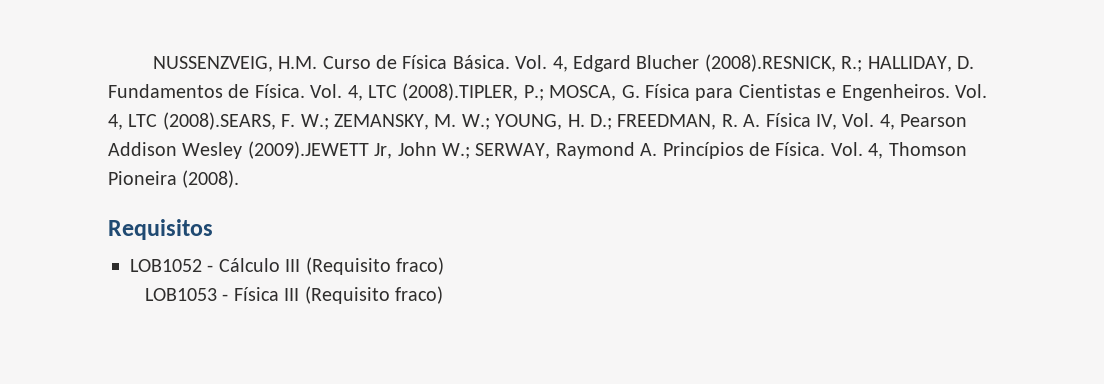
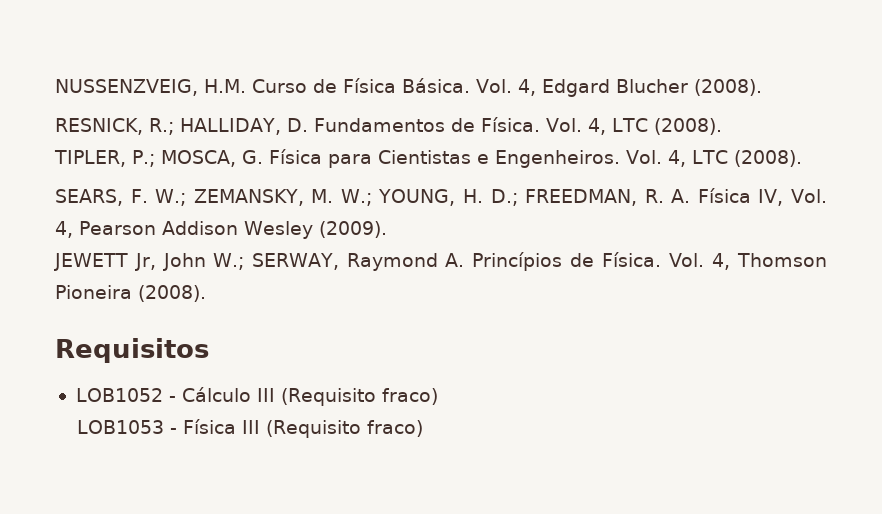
[704,54,836,72] (2008).RESNICK, -> [693,79,762,96] [55,118,143,135] (2008). // RESNICK,
[402,83,519,101] (2008).TIPLER, -> [653,118,722,135] [54,150,126,167] (2008). // TIPLER,
[162,112,276,130] (2008).SEARS, -> [733,150,802,167] [55,189,123,206] (2008). // SEARS,
[247,141,369,159] (2009).JEWETT -> [318,221,387,238] [54,253,128,271] (2009). // JEWETT

